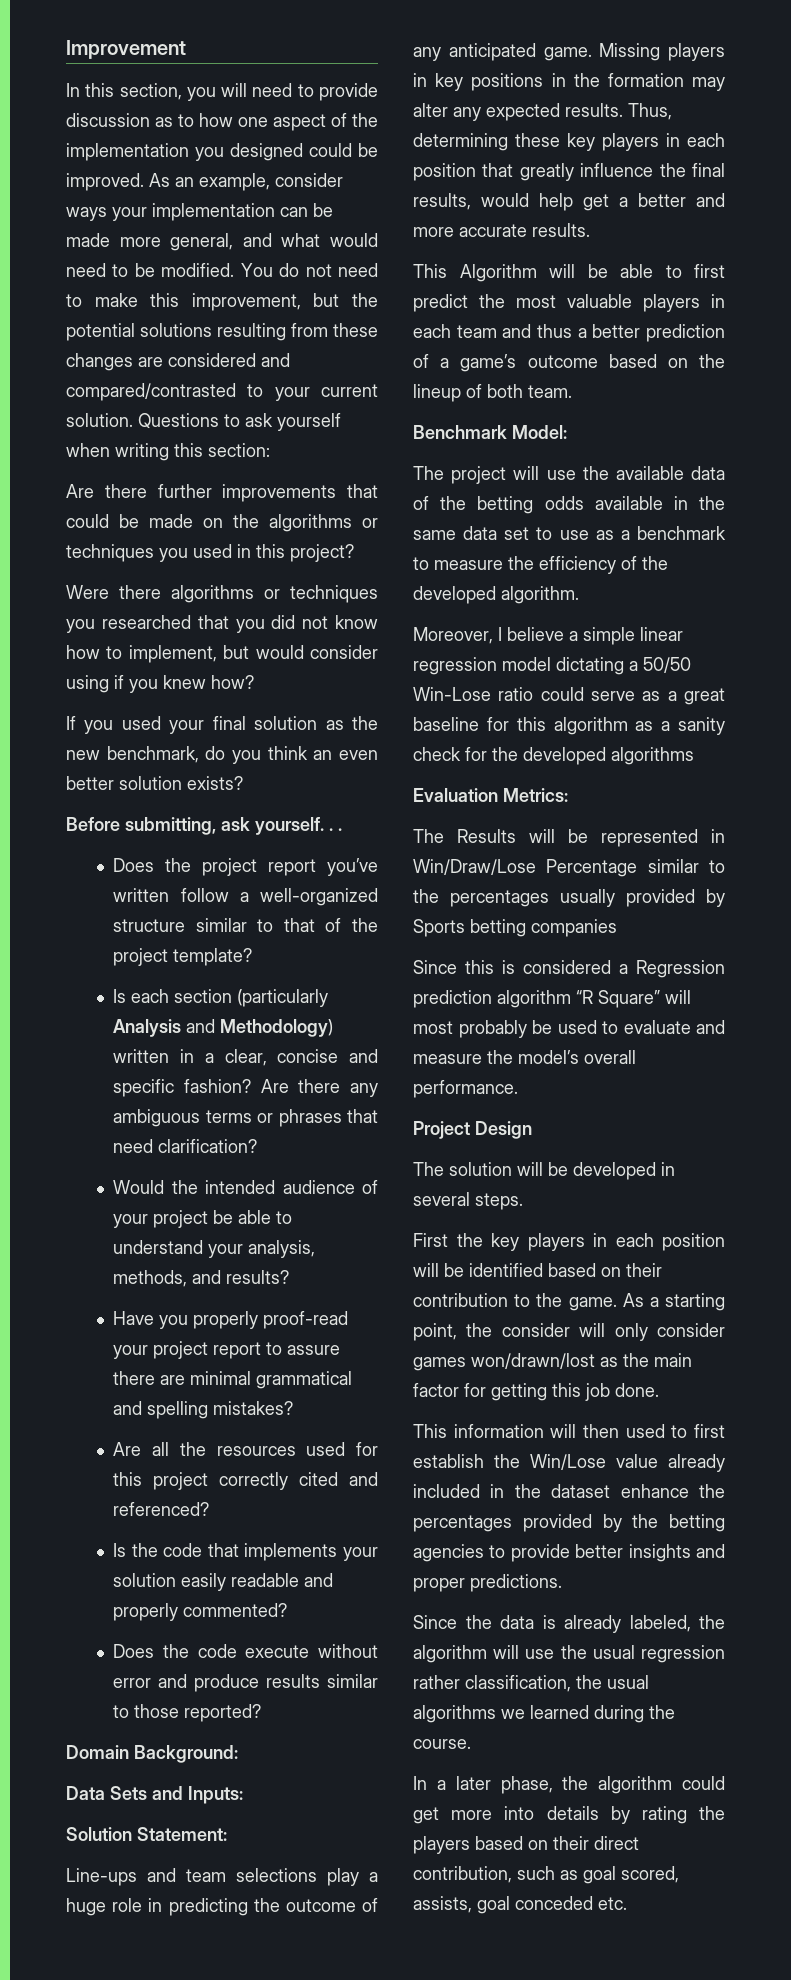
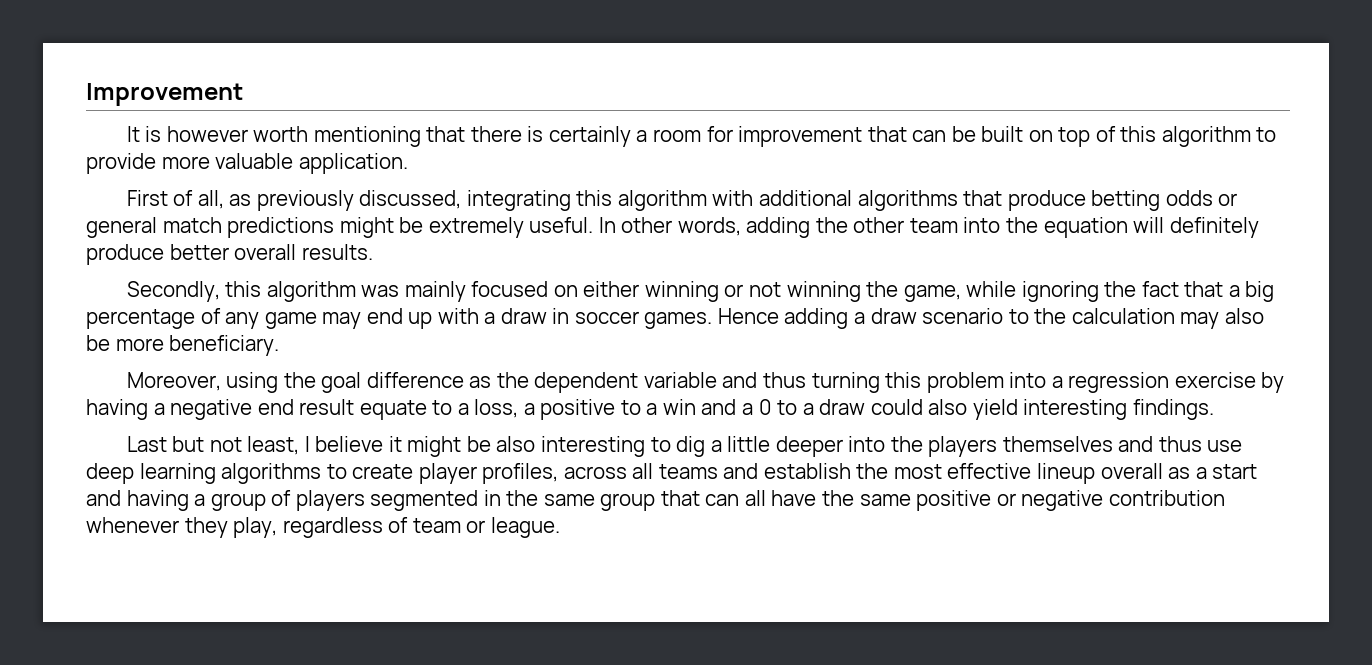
[66,83,378,101] [66,113,378,131] [66,143,378,161] [66,173,343,191] [66,203,333,221] [66,233,378,251] [66,263,378,277] [66,293,378,311] [66,323,378,341] [66,353,290,371] [66,383,378,401] [66,413,341,431] [66,443,270,461] [66,484,378,502] [66,514,378,532] [66,544,354,562] [66,585,378,603] [66,615,379,633] [66,645,378,663] [66,675,254,693] [66,716,378,734] [66,746,378,764] [66,776,243,790] [66,817,342,835] [113,858,378,876] [113,888,378,906] [113,918,378,932] [113,948,253,966] [113,989,329,1007] [113,1019,334,1037] [113,1049,378,1066] [113,1079,379,1097] [113,1109,379,1127] [113,1139,258,1153] [113,1180,379,1194] [113,1210,293,1228] [113,1240,316,1258] [113,1270,290,1287] [113,1311,349,1329] [113,1341,341,1359] [113,1371,353,1389] [113,1401,294,1419] [113,1442,378,1456] [113,1472,379,1490] [113,1502,210,1516] [113,1543,378,1561] [113,1573,334,1591] [113,1603,288,1621] [113,1644,378,1658] [113,1674,378,1692] [113,1704,262,1722] [66,1745,238,1763] [66,1786,243,1804] [66,1827,227,1841] [66,1868,378,1886] [66,1898,378,1916] [413,43,725,61] [413,73,725,91] [413,103,672,121] [413,133,725,151] [413,163,725,181] [413,193,725,211] [413,223,590,237] [413,264,725,282] [413,294,725,312] [413,324,725,342] [413,354,725,372] [413,384,572,402] [413,425,567,439] [413,466,725,484] [413,496,725,514] [413,526,726,540] [413,556,668,574] [413,586,579,604] [413,627,683,645] [413,657,691,675] [413,687,725,705] [413,717,725,735] [413,747,694,765] [413,788,568,802] [413,829,725,847] [413,859,725,877] [413,889,725,907] [413,919,617,937] [413,960,725,978] [413,990,691,1008] [413,1020,725,1038] [413,1050,636,1064] [413,1080,518,1098] [413,1121,532,1139] [413,1162,675,1180] [413,1192,523,1210] [413,1233,725,1251] [413,1263,662,1277] [413,1293,725,1311] [413,1323,725,1341] [413,1353,692,1371] [413,1383,659,1401] [413,1424,725,1438] [413,1454,725,1472] [413,1484,725,1498] [413,1514,725,1532] [413,1544,725,1562] [413,1574,562,1592] [413,1615,725,1633] [413,1645,725,1663] [413,1675,649,1692] [413,1705,675,1723] [413,1739,471,1749] [413,1776,725,1794] [413,1806,725,1824] [413,1836,639,1854] [413,1866,679,1884] [413,1896,627,1914] In this section, you will need to provide discussion as to how one aspect of the implementation you designed could be improved. As an example, consider ways your implementation can be made more general, and what would need to be modified. You do not need to make this improvement, but the potential solutions resulting from these changes are considered and compared/contrasted to your current solution. Questions to ask yourself when writing this section: // Are there further improvements that could be made on the algorithms or techniques you used in this project? // Were there algorithms or techniques you researched that you did not know how to implement, but would consider using if you knew how? // If you used your final solution as the new benchmark, do you think an even better solution exists? // Before submitting, ask yourself. . . // Does the project report you’ve written follow a well-organized structure similar to that of the project template? // Is each section (particularly Analysis and Methodology) written in a clear, concise and specific fashion? Are there any ambiguous terms or phrases that need clarification? // Would the intended audience of your project be able to understand your analysis, methods, and results? // Have you properly proof-read your project report to assure there are minimal grammatical and spelling mistakes? // Are all the resources used for this project correctly cited and referenced? // Is the code that implements your solution easily readable and properly commented? // Does the code execute without error and produce results similar to those reported? // Domain Background: // Data Sets and Inputs: // Solution Statement: // Line-ups and team selections play a huge role in predicting the outcome of any anticipated game. Missing players in key positions in the formation may alter any expected results. Thus, determining these key players in each position that greatly influence the final results, would help get a better and more accurate results. // This Algorithm will be able to first predict the most valuable players in each team and thus a better prediction of a game’s outcome based on the lineup of both team. // Benchmark Model: // The project will use the available data of the betting odds available in the same data set to use as a benchmark to measure the efficiency of the developed algorithm. // Moreover, I believe a simple linear regression model dictating a 50/50 Win-Lose ratio could serve as a great baseline for this algorithm as a sanity check for the developed algorithms // Evaluation Metrics: // The Results will be represented in Win/Draw/Lose Percentage similar to the percentages usually provided by Sports betting companies // Since this is considered a Regression prediction algorithm “R Square” will most probably be used to evaluate and measure the model’s overall performance. // Project Design // The solution will be developed in several steps. // First the key players in each position will be identified based on their contribution to the game. As a starting point, the consider will only consider games won/drawn/lost as the main factor for getting this job done. // This information will then used to first establish the Win/Lose value already included in the dataset enhance the percentages provided by the betting agencies to provide better insights and proper predictions. // Since the data is already labeled, the algorithm will use the usual regression rather classification, the usual algorithms we learned during the course. // In a later phase, the algorithm could get more into details by rating the players based on their direct contribution, such as goal scored, assists, goal conceded etc. -> [126,126,1277,147] [86,153,408,174] [126,190,1238,211] [86,217,1259,238] [86,244,373,265] [126,281,1275,302] [86,308,1264,329] [86,335,280,356] [126,372,1285,393] [86,399,1214,420] [126,436,1243,457] [86,463,1258,484] [86,490,1225,511] [86,517,560,538] It is however worth mentioning that there is certainly a room for improvement that can be built on top of this algorithm to provide more valuable application. // First of all, as previously discussed, integrating this algorithm with additional algorithms that produce betting odds or general match predictions might be extremely useful. In other words, adding the other team into the equation will definitely produce better overall results. // Secondly, this algorithm was mainly focused on either winning or not winning the game, while ignoring the fact that a big percentage of any game may end up with a draw in soccer games. Hence adding a draw scenario to the calculation may also be more beneficiary. // Moreover, using the goal difference as the dependent variable and thus turning this problem into a regression exercise by having a negative end result equate to a loss, a positive to a win and a 0 to a draw could also yield interesting findings. // Last but not least, I believe it might be also interesting to dig a little deeper into the players themselves and thus use deep learning algorithms to create player profiles, across all teams and establish the most effective lineup overall as a start and having a group of players segmented in the same group that can all have the same positive or negative contribution whenever they play, regardless of team or league.

